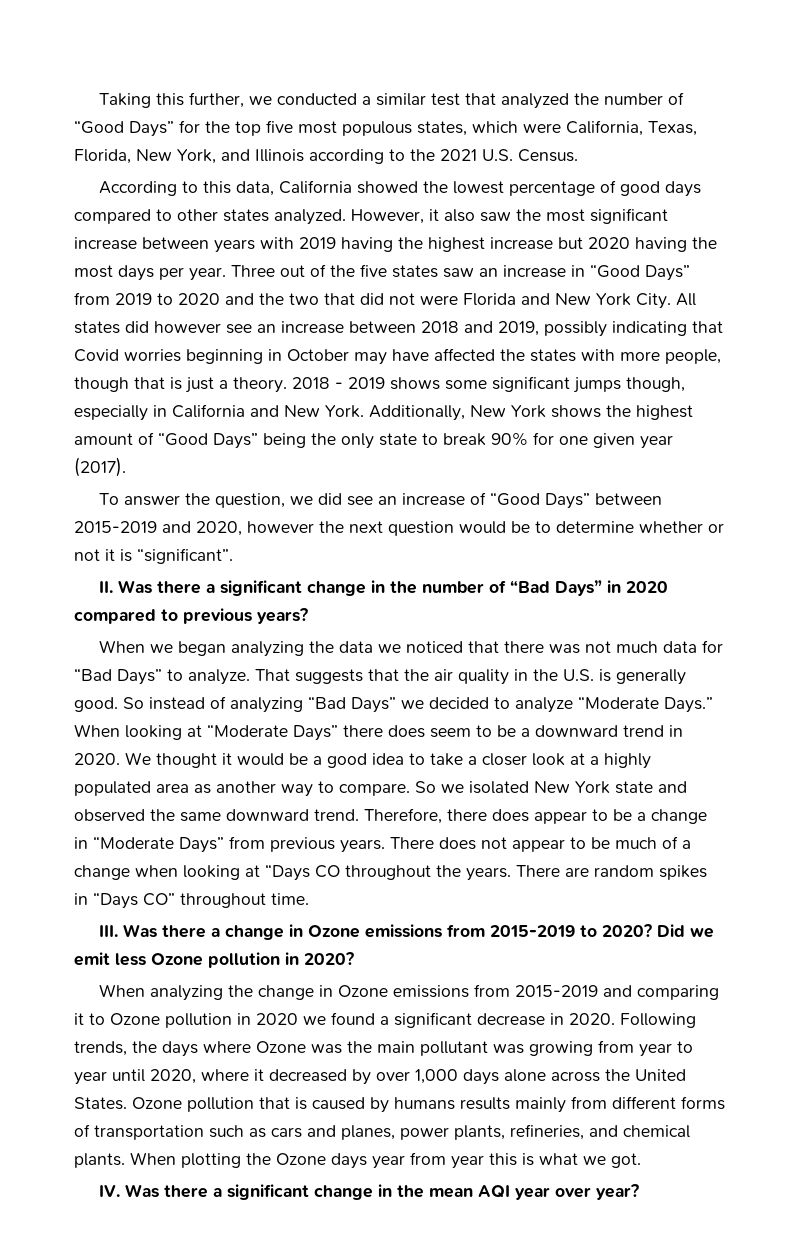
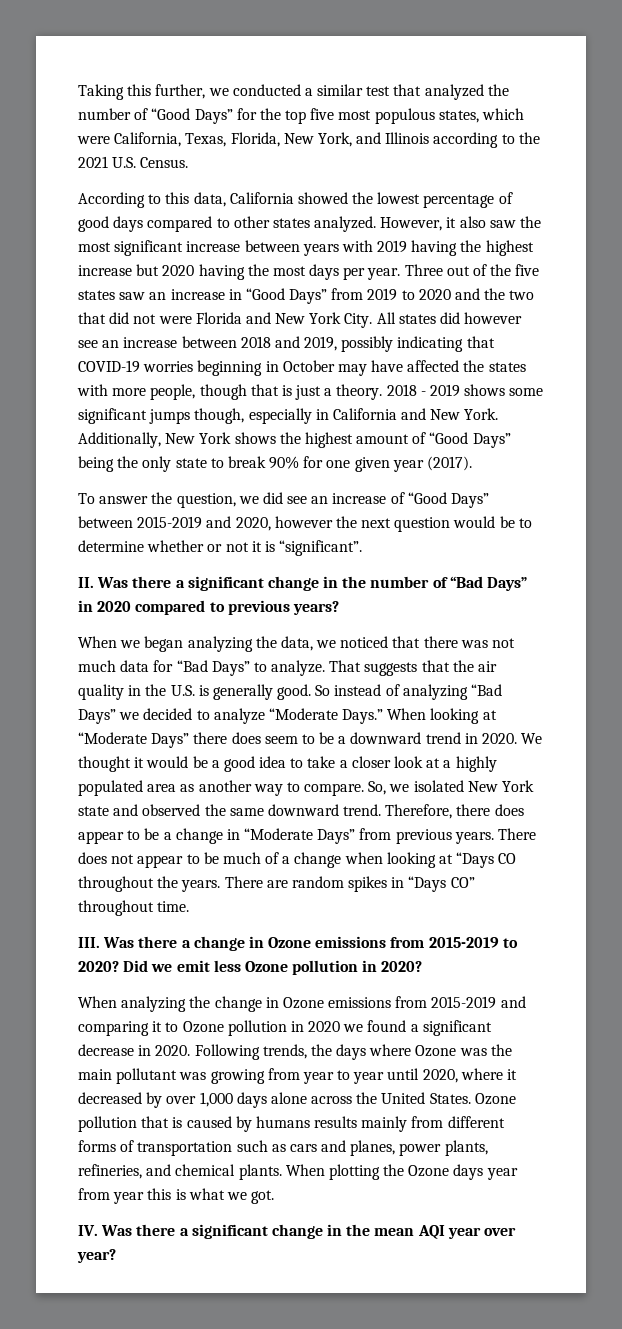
[74,349,119,362] Covid -> [78,360,140,373] COVID-19
[338,641,373,653] data -> [280,636,313,651] data,
[415,781,436,793] So -> [368,781,387,795] So,

